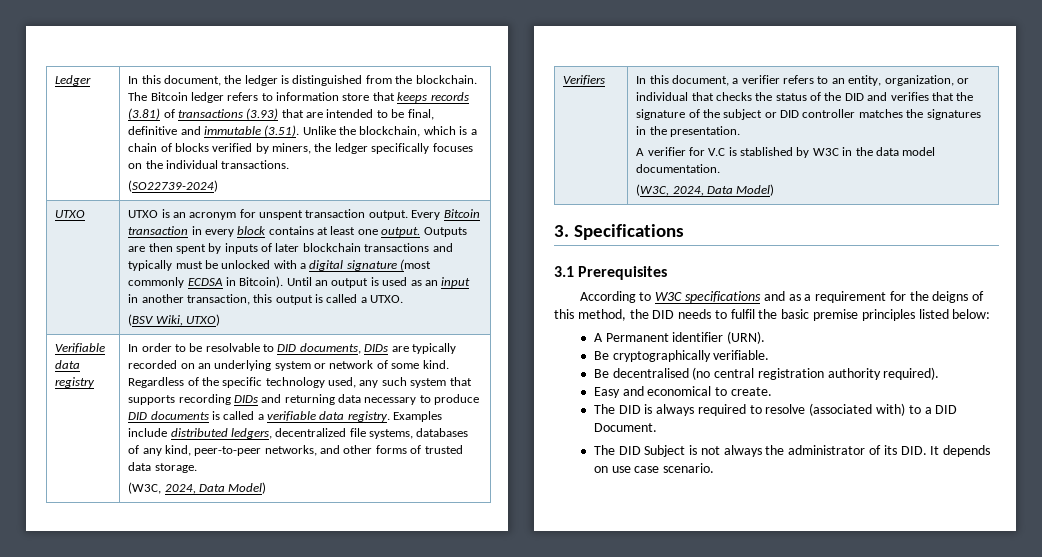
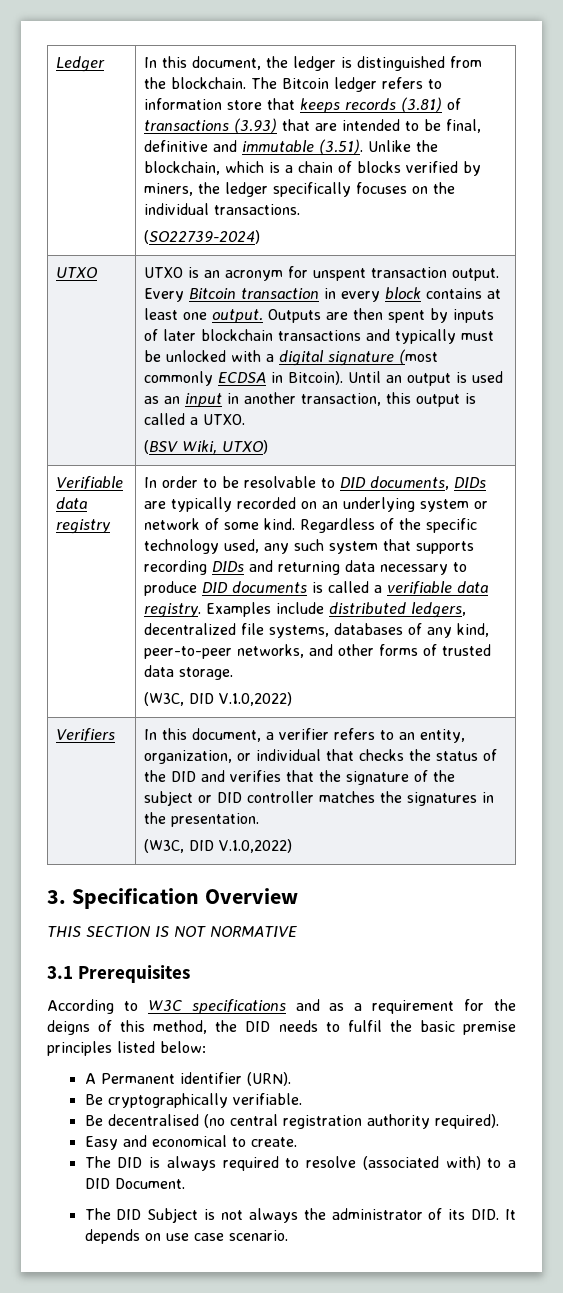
[164,482,267,494] 2024, Data Model) -> [189,692,293,706] DID V.1.0,2022)
[636,147,936,158] [636,164,721,173] [636,184,775,196] [554,224,685,240] A verifier for V.C is stablished by W3C in the data model documentation. // (W3C, 2024, Data Model) // 3. Specifications -> [144,839,293,853] [47,888,298,909] [47,926,297,937] (W3C, DID V.1.0,2022) // 3. Specification Overview // THIS SECTION IS NOT NORMATIVE

